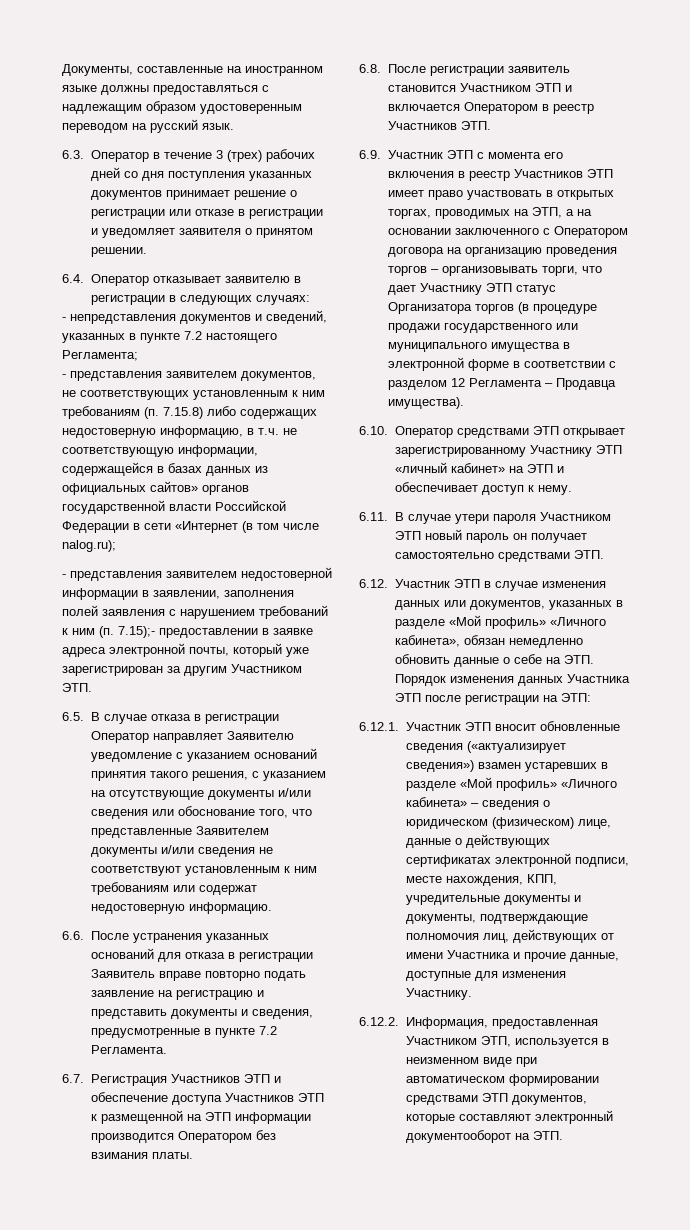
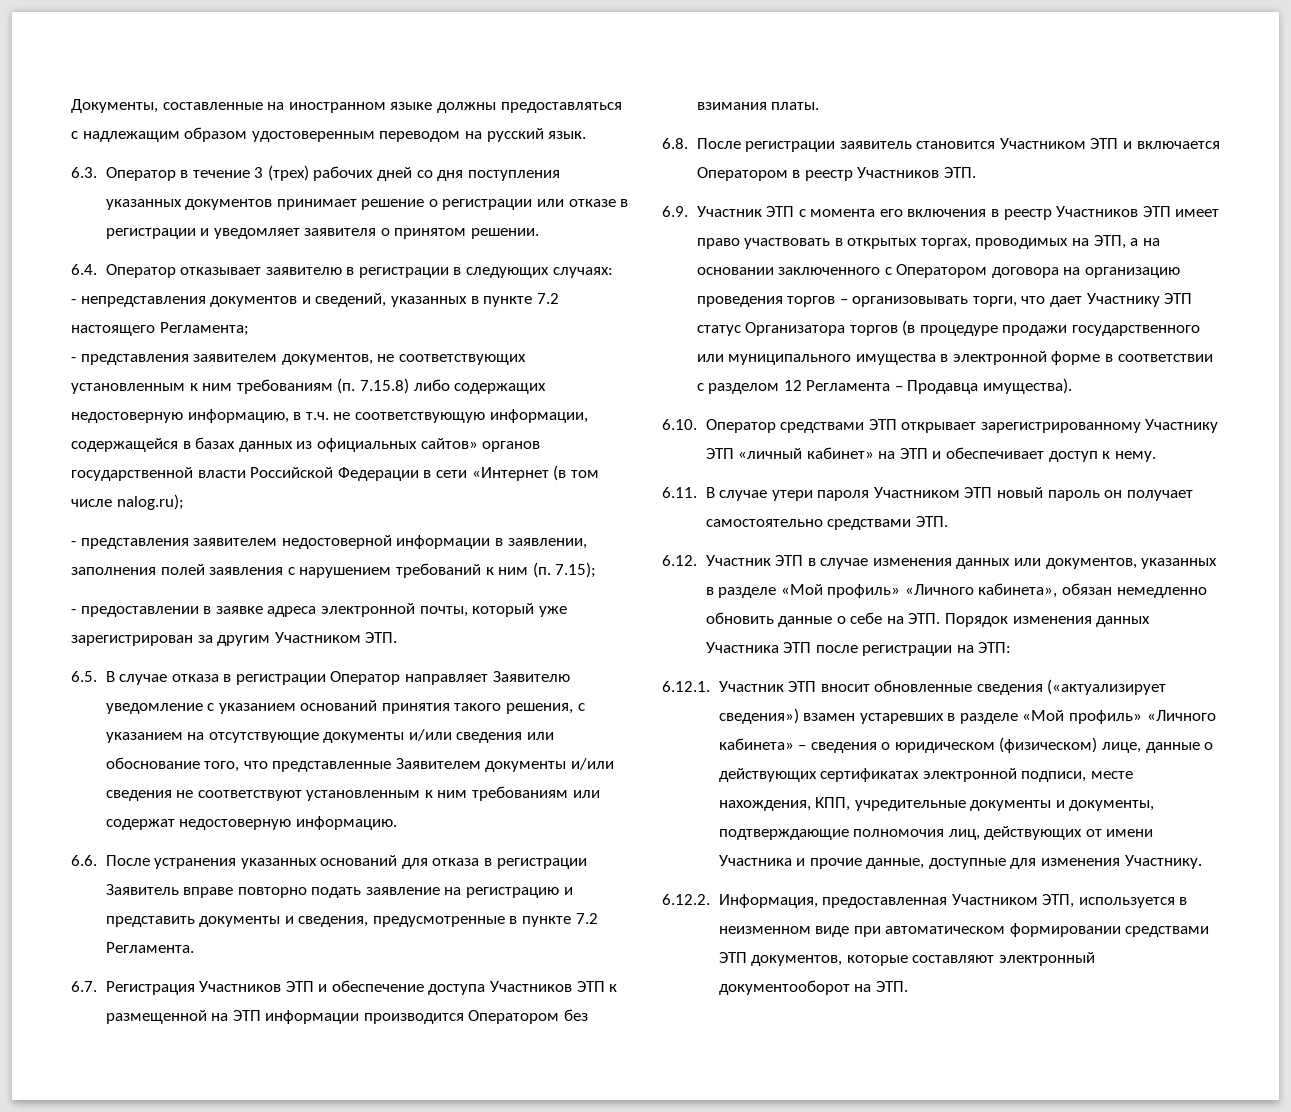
[118,626,155,638] 7.15);- -> [555,562,597,578] [71,609,76,614] 7.15); // -

